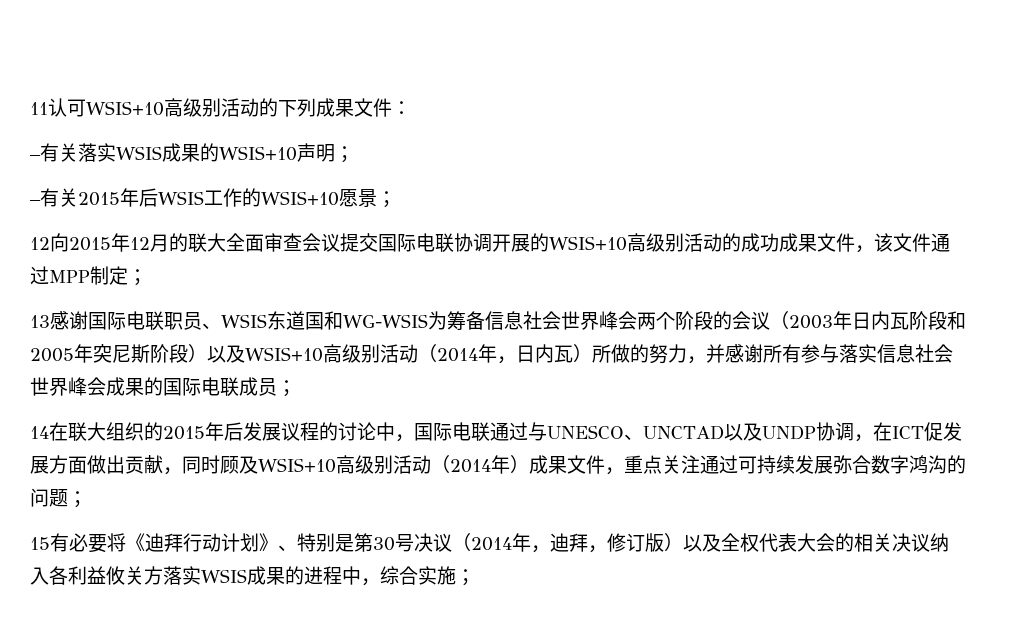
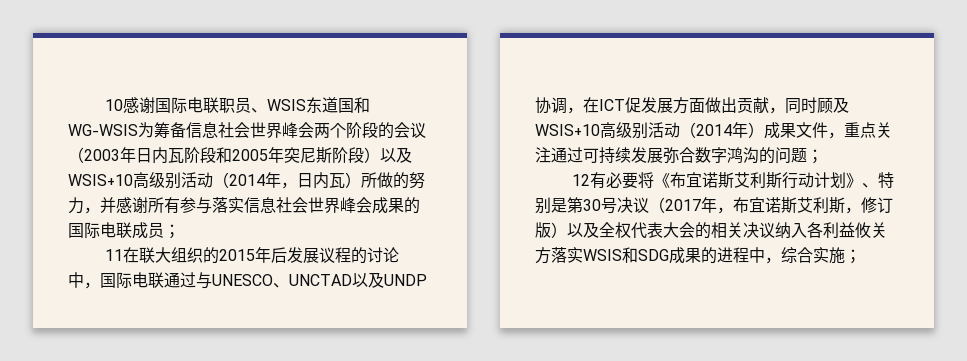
[30,98,411,117] [30,143,354,163] [30,188,396,208] [30,233,950,253] [30,266,147,286] [30,315,50,328] 11认可WSIS+10高级别活动的下列成果文件： // –有关落实WSIS成果的WSIS+10声明； // –有关2015年后WSIS工作的WSIS+10愿景； // 12向2015年12月的联大全面审查会议提交国际电联协调开展的WSIS+10高级别活动的成功成果文件，该文件通过MPP制定； // 13 -> [104,99,123,111] 10
[30,426,49,439] 14 -> [104,249,123,261] 11
[30,537,50,550] 15 -> [571,174,590,186] 12
[145,533,183,552] 迪拜 -> [669,172,782,188] 布宜诺斯艾利斯
[471,533,588,553] 2014年，迪拜 -> [665,197,845,214] 2017年，布宜诺斯艾利斯
(247, 576) none -> [622,247,669,263] 和SDG

